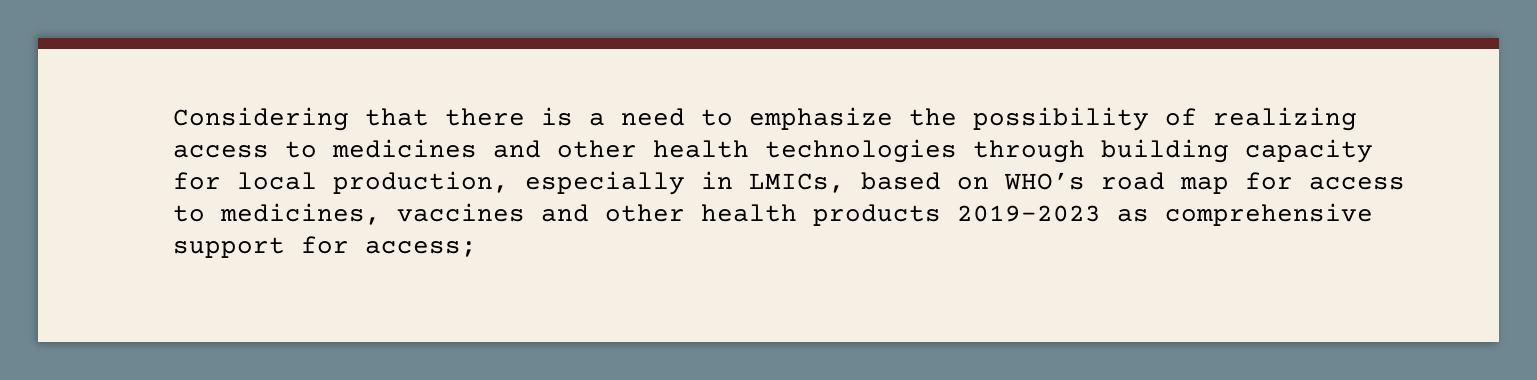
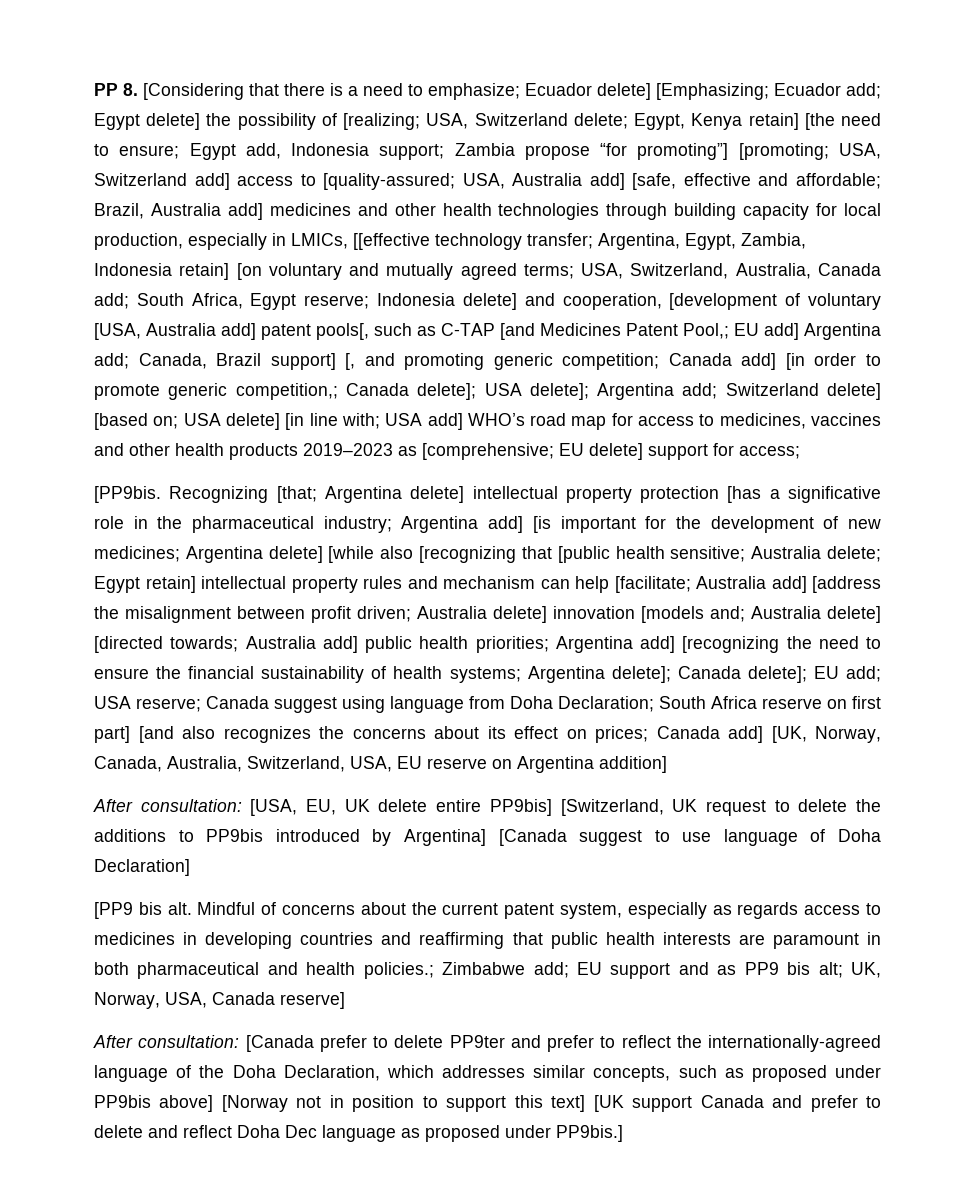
[173,107,349,131] Considering -> [94,83,244,100] PP 8. [Considering
[749,107,1357,131] [173,141,317,158] emphasize the possibility of realizing access to -> [428,83,881,100] [94,113,882,130] [94,143,881,160] [94,173,881,190] [94,203,263,220] emphasize; Ecuador delete] [Emphasizing; Ecuador add; Egypt delete] the possibility of [realizing; USA, Switzerland delete; Egypt, Kenya retain] [the need to ensure; Egypt add, Indonesia support; Zambia propose “for promoting”] [promoting; USA, Switzerland add] access to [quality-assured; USA, Australia add] [safe, effective and affordable; Brazil, Australia add]
[861,172,989,190] based on -> [353,233,806,250] [94,263,881,280] [94,293,882,310] [94,323,881,340] [94,353,882,370] [94,383,881,400] [94,413,463,430] [[effective technology transfer; Argentina, Egypt, Zambia, Indonesia retain] [on voluntary and mutually agreed terms; USA, Switzerland, Australia, Canada add; South Africa, Egypt reserve; Indonesia delete] and cooperation, [development of voluntary [USA, Australia add] patent pools[, such as C-TAP [and Medicines Patent Pool,; EU add] Argentina add; Canada, Brazil support] [, and promoting generic competition; Canada add] [in order to promote generic competition,; Canada delete]; USA delete]; Argentina add; Switzerland delete] [based on; USA delete] [in line with; USA add]
[1165,203,1373,226] comprehensive -> [422,443,643,460] [comprehensive; EU delete]
(477, 249) none -> [94,486,881,503] [94,516,882,533] [94,546,882,563] [94,576,881,593] [94,606,881,623] [94,636,881,653] [94,666,882,683] [94,696,881,713] [94,726,881,743] [94,756,667,773] [93,799,882,816] [94,829,882,846] [94,859,190,876] [94,902,881,919] [94,932,881,949] [94,962,882,979] [94,992,345,1009] [93,1035,881,1052] [94,1065,881,1082] [94,1095,881,1112] [94,1125,623,1142] // [PP9bis. Recognizing [that; Argentina delete] intellectual property protection [has a significative role in the pharmaceutical industry; Argentina add] [is important for the development of new medicines; Argentina delete] [while also [recognizing that [public health sensitive; Australia delete; Egypt retain] intellectual property rules and mechanism can help [facilitate; Australia add] [address the misalignment between profit driven; Australia delete] innovation [models and; Australia delete] [directed towards; Australia add] public health priorities; Argentina add] [recognizing the need to ensure the financial sustainability of health systems; Argentina delete]; Canada delete]; EU add; USA reserve; Canada suggest using language from Doha Declaration; South Africa reserve on first part] [and also recognizes the concerns about its effect on prices; Canada add] [UK, Norway, Canada, Australia, Switzerland, USA, EU reserve on Argentina addition] // After consultation: [USA, EU, UK delete entire PP9bis] [Switzerland, UK request to delete the additions to PP9bis introduced by Argentina] [Canada suggest to use language of Doha Declaration] // [PP9 bis alt. Mindful of concerns about the current patent system, especially as regards access to medicines in developing countries and reaffirming that public health interests are paramount in both pharmaceutical and health policies.; Zimbabwe add; EU support and as PP9 bis alt; UK, Norway, USA, Canada reserve] // After consultation: [Canada prefer to delete PP9ter and prefer to reflect the internationally-agreed language of the Doha Declaration, which addresses similar concepts, such as proposed under PP9bis above] [Norway not in position to support this text] [UK support Canada and prefer to delete and reflect Doha Dec language as proposed under PP9bis.]

